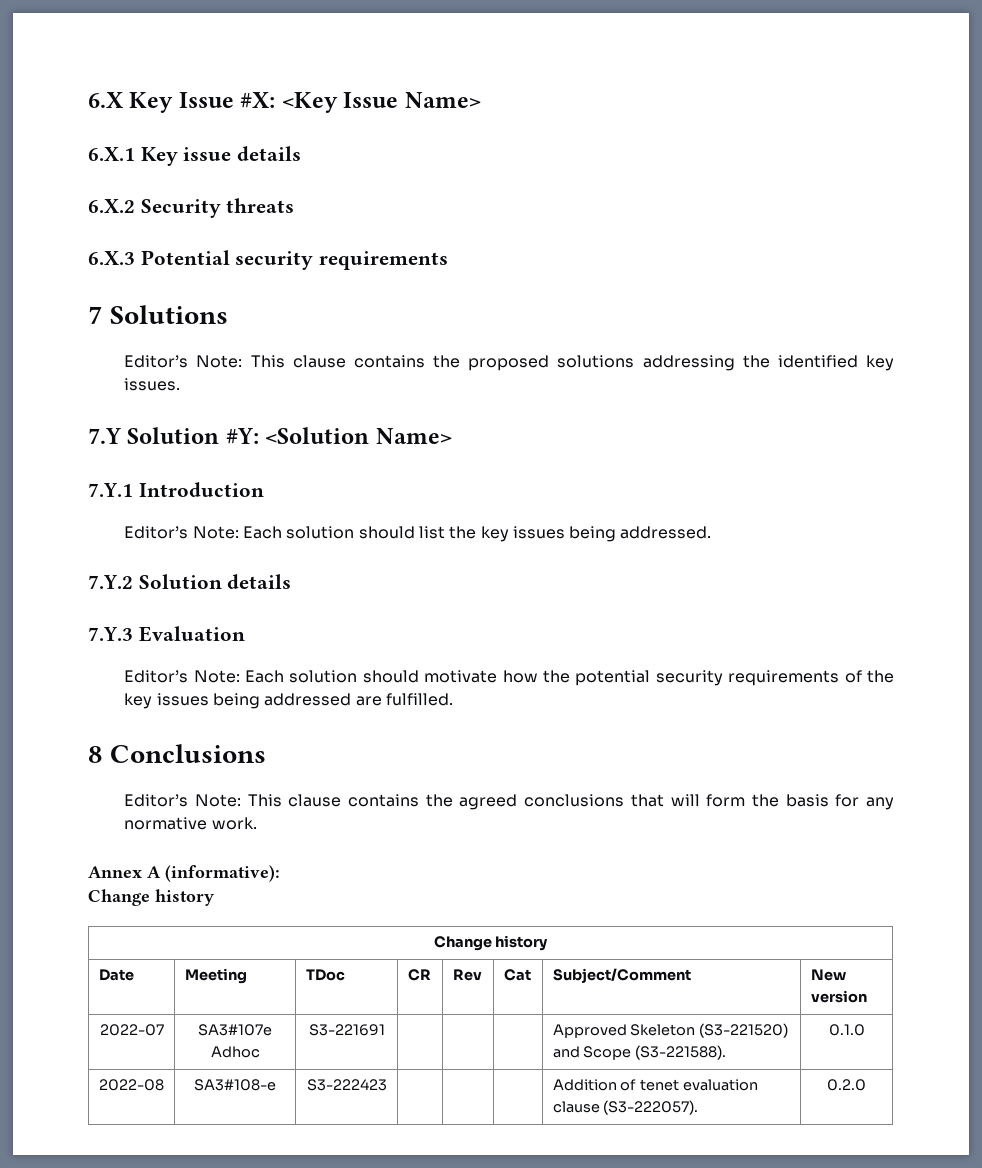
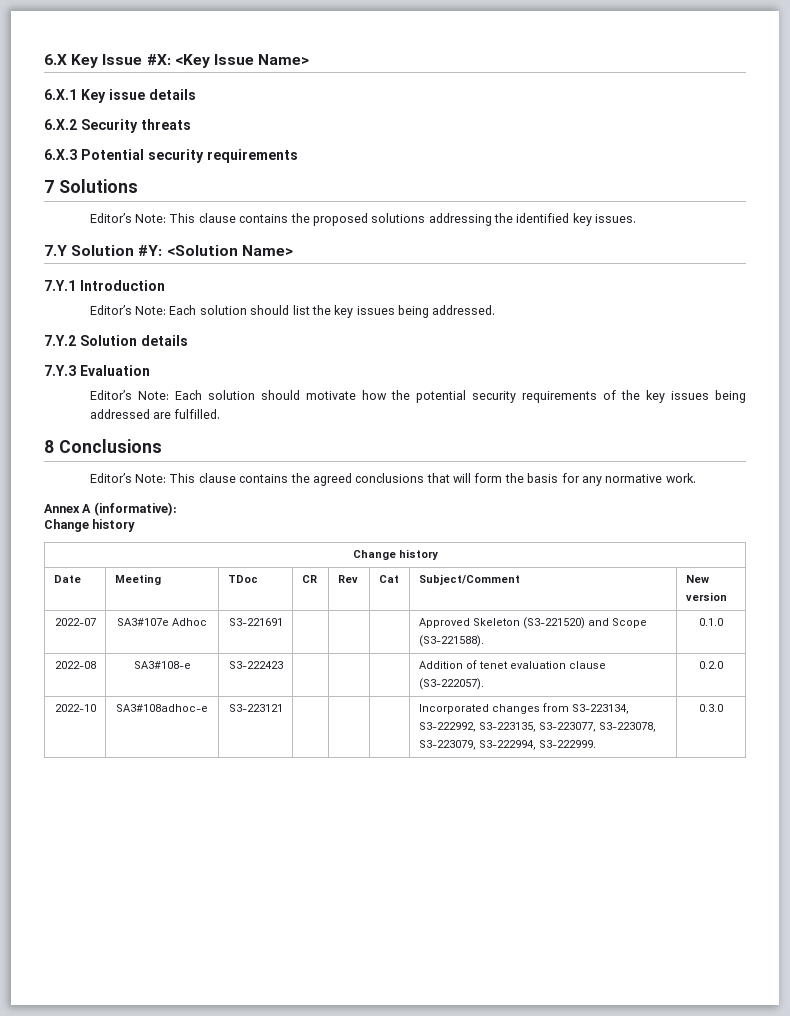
(866, 1085) none -> [54,704,96,712] [116,704,208,712] [228,704,283,712] [418,703,629,714] [418,722,656,732] [418,740,596,750] [699,704,723,712] // 2022-10 | SA3#108adhoc-e | S3-223121 | | | | Incorporated changes from S3-223134, S3-222992, S3-223135, S3-223077, S3-223078, S3-223079, S3-222994, S3-222999. | 0.3.0

